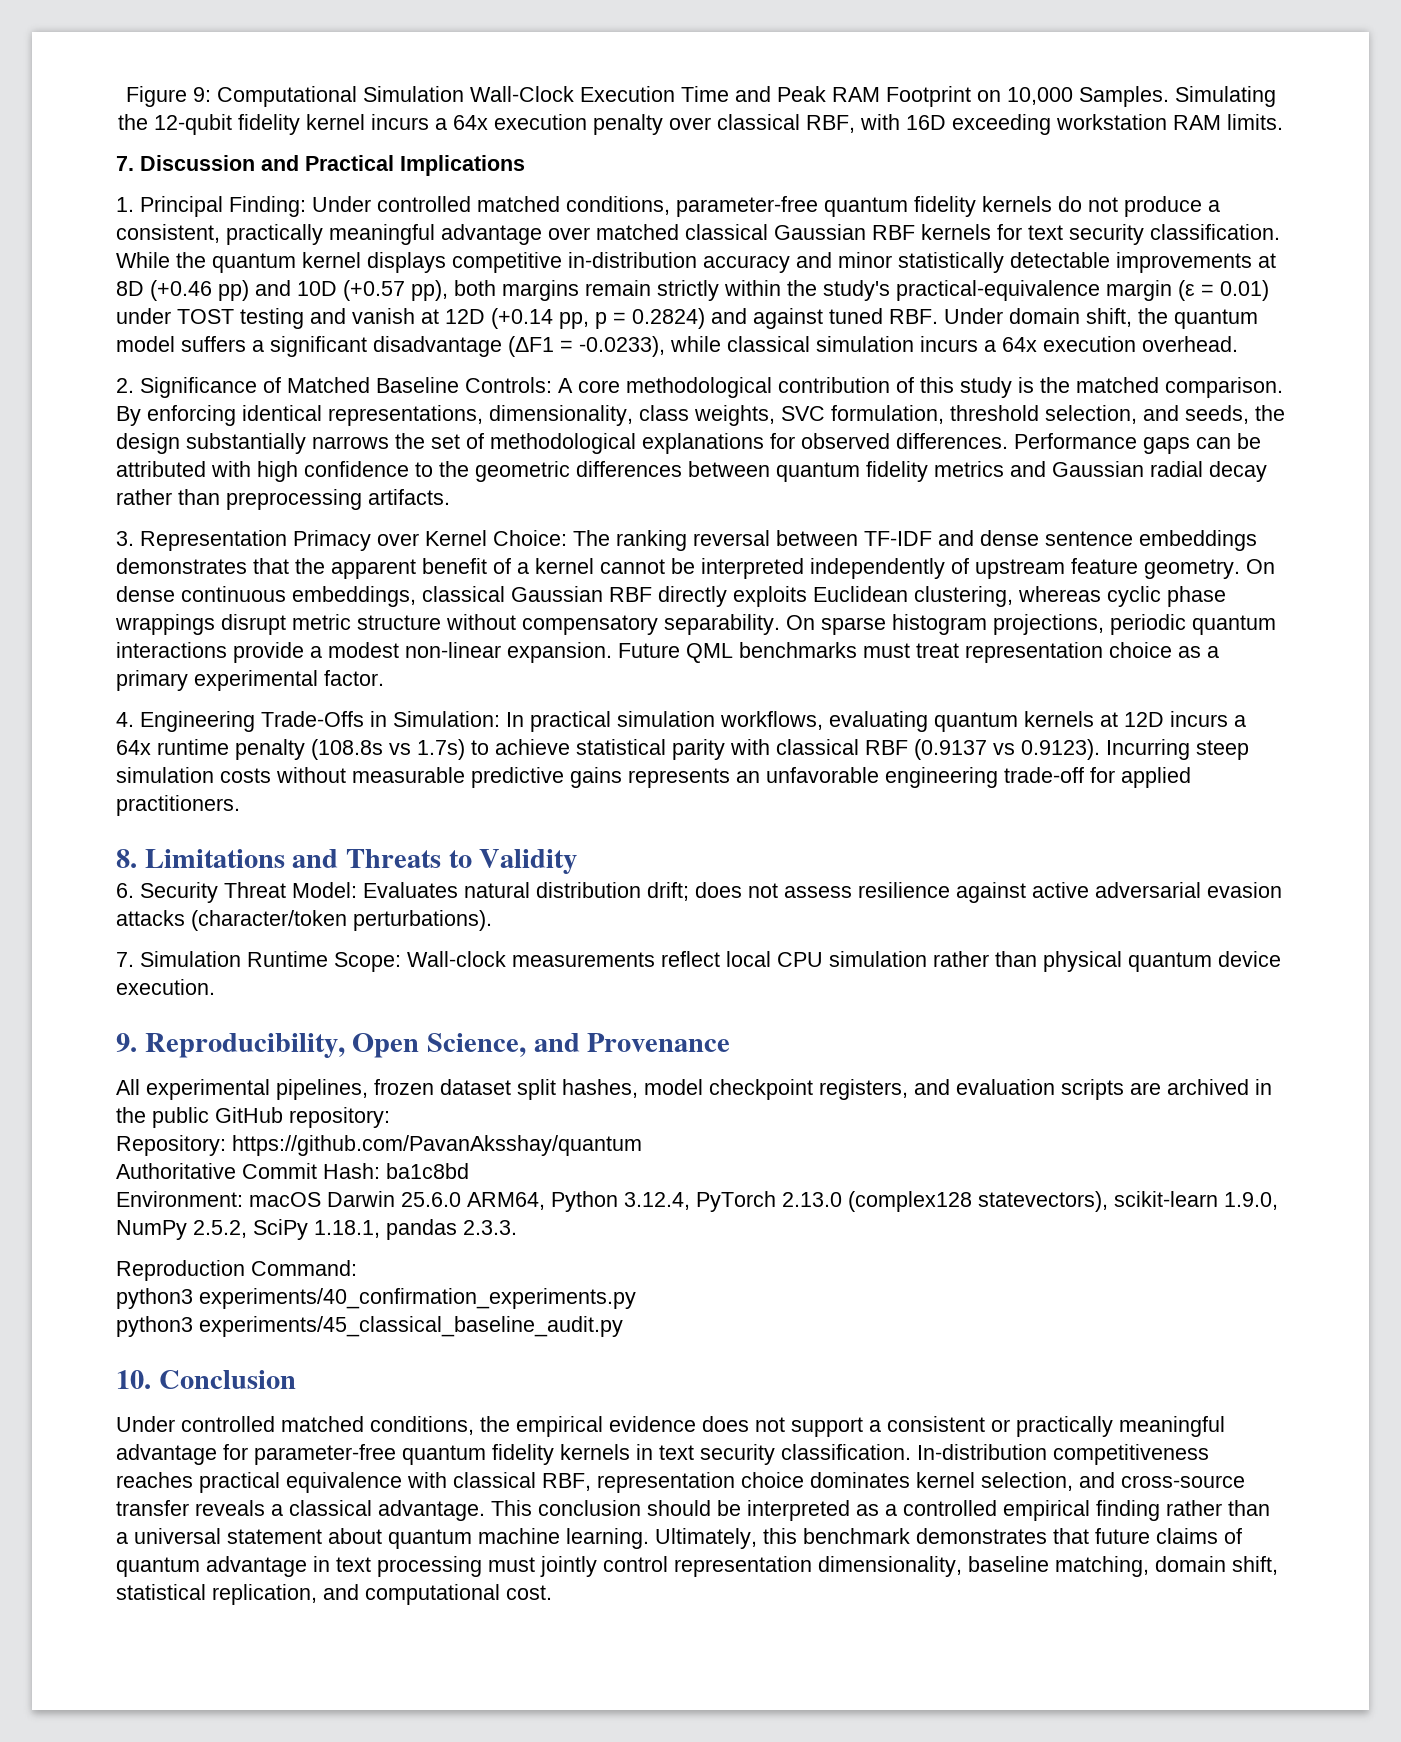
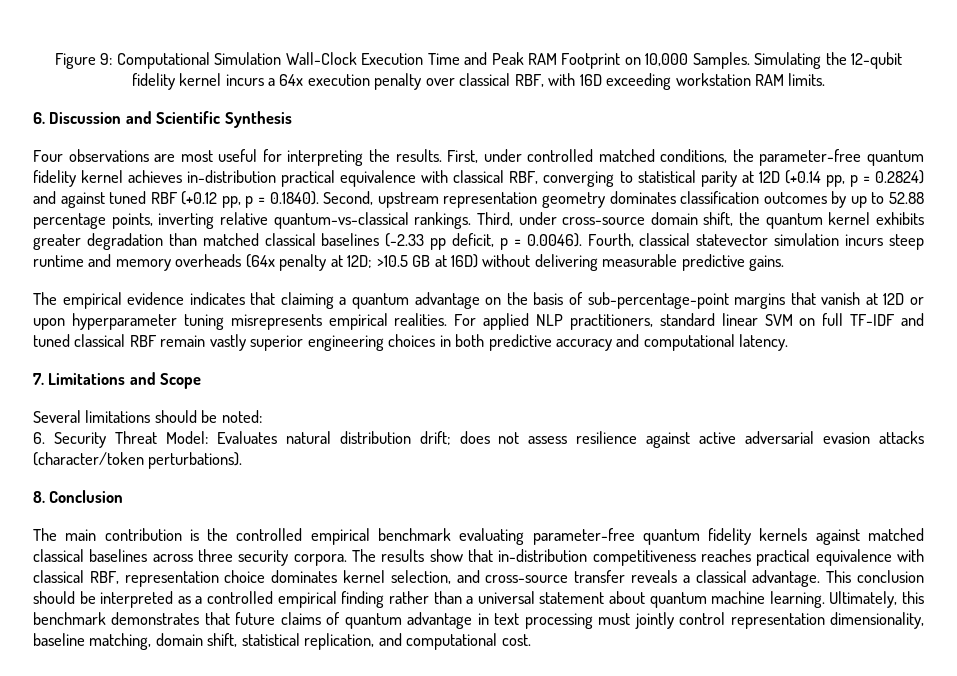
[116,156,134,171] 7. -> [33,112,45,124] 6.
[305,155,525,176] [116,196,1220,217] [116,224,1280,245] [116,252,1276,273] [116,280,1269,301] [116,308,415,329] Practical Implications // 1. Principal Finding: Under controlled matched conditions, parameter-free quantum fidelity kernels do not produce a consistent, practically meaningful advantage over matched classical Gaussian RBF kernels for text security classification. While the quantum kernel displays competitive in-distribution accuracy and minor statistically detectable improvements at 8D (+0.46 pp) and 10D (+0.57 pp), both margins remain strictly within the study's practical-equivalence margin (ε = 0.01) under TOST testing and vanish -> [156,111,292,128] [33,149,924,166] [33,170,737,187] Scientific Synthesis // Four observations are most useful for interpreting the results. First, under controlled matched conditions, the parameter-free quantum fidelity kernel achieves in-distribution practical equivalence with classical RBF, converging to statistical parity
[889,308,1258,329] [116,336,1238,357] [116,377,1283,398] [116,405,1285,426] [116,433,1261,454] [116,461,1267,482] [116,489,450,510] [116,530,1257,551] [116,558,1275,579] [116,586,1226,607] [115,614,1276,635] [116,642,1219,663] [116,670,384,691] [116,711,1246,732] [116,739,1249,760] [116,767,1191,788] [116,795,240,816] [116,849,578,874] RBF. Under domain shift, the quantum model suffers a significant disadvantage (ΔF1 = -0.0233), while classical simulation incurs a 64x execution overhead. // 2. Significance of Matched Baseline Controls: A core methodological contribution of this study is the matched comparison. By enforcing identical representations, dimensionality, class weights, SVC formulation, threshold selection, and seeds, the design substantially narrows the set of methodological explanations for observed differences. Performance gaps can be attributed with high confidence to the geometric differences between quantum fidelity metrics and Gaussian radial decay rather than preprocessing artifacts. // 3. Representation Primacy over Kernel Choice: The ranking reversal between TF-IDF and dense sentence embeddings demonstrates that the apparent benefit of a kernel cannot be interpreted independently of upstream feature geometry. On dense continuous embeddings, classical Gaussian RBF directly exploits Euclidean clustering, whereas cyclic phase wrappings disrupt metric structure without compensatory separability. On sparse histogram projections, periodic quantum interactions provide a modest non-linear expansion. Future QML benchmarks must treat representation choice as a primary experimental factor. // 4. Engineering Trade-Offs in Simulation: In practical simulation workflows, evaluating quantum kernels at 12D incurs a 64x runtime penalty (108.8s vs 1.7s) to achieve statistical parity with classical RBF (0.9137 vs 0.9123). Incurring steep simulation costs without measurable predictive gains represents an unfavorable engineering trade-off for applied practitioners. // 8. Limitations and Threats to Validity -> [150,191,924,208] [33,212,924,229] [33,233,925,250] [33,254,785,271] [33,292,924,309] [33,313,924,330] [33,334,789,351] [33,372,202,389] [33,410,262,423] RBF (+0.12 pp, p = 0.1840). Second, upstream representation geometry dominates classification outcomes by up to 52.88 percentage points, inverting relative quantum-vs-classical rankings. Third, under cross-source domain shift, the quantum kernel exhibits greater degradation than matched classical baselines (-2.33 pp deficit, p = 0.0046). Fourth, classical statevector simulation incurs steep runtime and memory overheads (64x penalty at 12D; >10.5 GB at 16D) without delivering measurable predictive gains. // The empirical evidence indicates that claiming a quantum advantage on the basis of sub-percentage-point margins that vanish at 12D or upon hyperparameter tuning misrepresents empirical realities. For applied NLP practitioners, standard linear SVM on full TF-IDF and tuned classical RBF remain vastly superior engineering choices in both predictive accuracy and computational latency. // 7. Limitations and Scope // Several limitations should be noted:
[116,951,1281,972] [116,979,215,995] [116,1033,731,1058] [116,1079,1272,1100] [116,1107,390,1128] [116,1135,642,1156] [116,1163,469,1179] [116,1191,1278,1212] [116,1219,517,1240] [116,1260,357,1281] [116,1288,636,1309] [116,1316,623,1337] [116,1370,296,1389] [116,1416,1225,1437] [116,1444,1047,1465] 7. Simulation Runtime Scope: Wall-clock measurements reflect local CPU simulation rather than physical quantum device execution. // 9. Reproducibility, Open Science, and Provenance // All experimental pipelines, frozen dataset split hashes, model checkpoint registers, and evaluation scripts are archived in the public GitHub repository: // Repository: https://github.com/PavanAksshay/quantum // Authoritative Commit Hash: ba1c8bd // Environment: macOS Darwin 25.6.0 ARM64, Python 3.12.4, PyTorch 2.13.0 (complex128 statevectors), scikit-learn 1.9.0, NumPy 2.5.2, SciPy 1.18.1, pandas 2.3.3. // Reproduction Command: // python3 experiments/40_confirmation_experiments.py // python3 experiments/45_classical_baseline_audit.py // 10. Conclusion // Under controlled matched conditions, the empirical evidence does not support a consistent or practically meaningful advantage for parameter-free quantum fidelity kernels in text security classification. In-distribution -> [33,490,124,503] [33,528,925,545] [33,549,588,566] 8. Conclusion // The main contribution is the controlled empirical benchmark evaluating parameter-free quantum fidelity kernels against matched classical baselines across three security corpora. The results show that in-distribution

